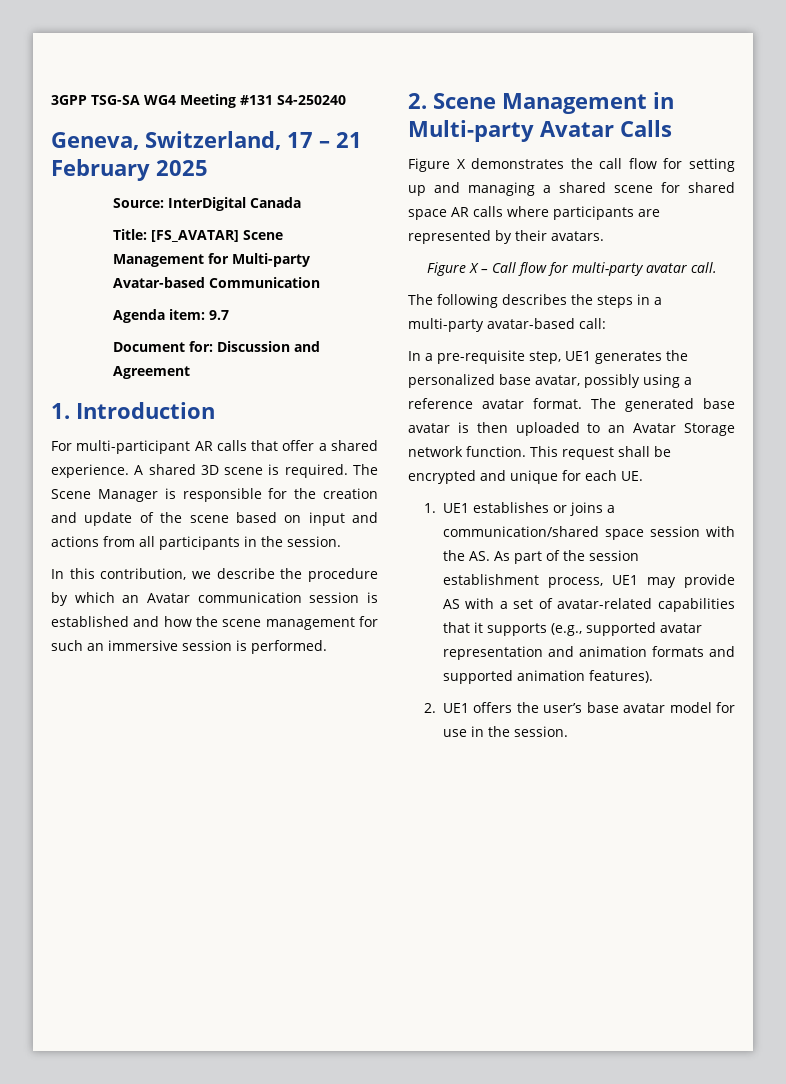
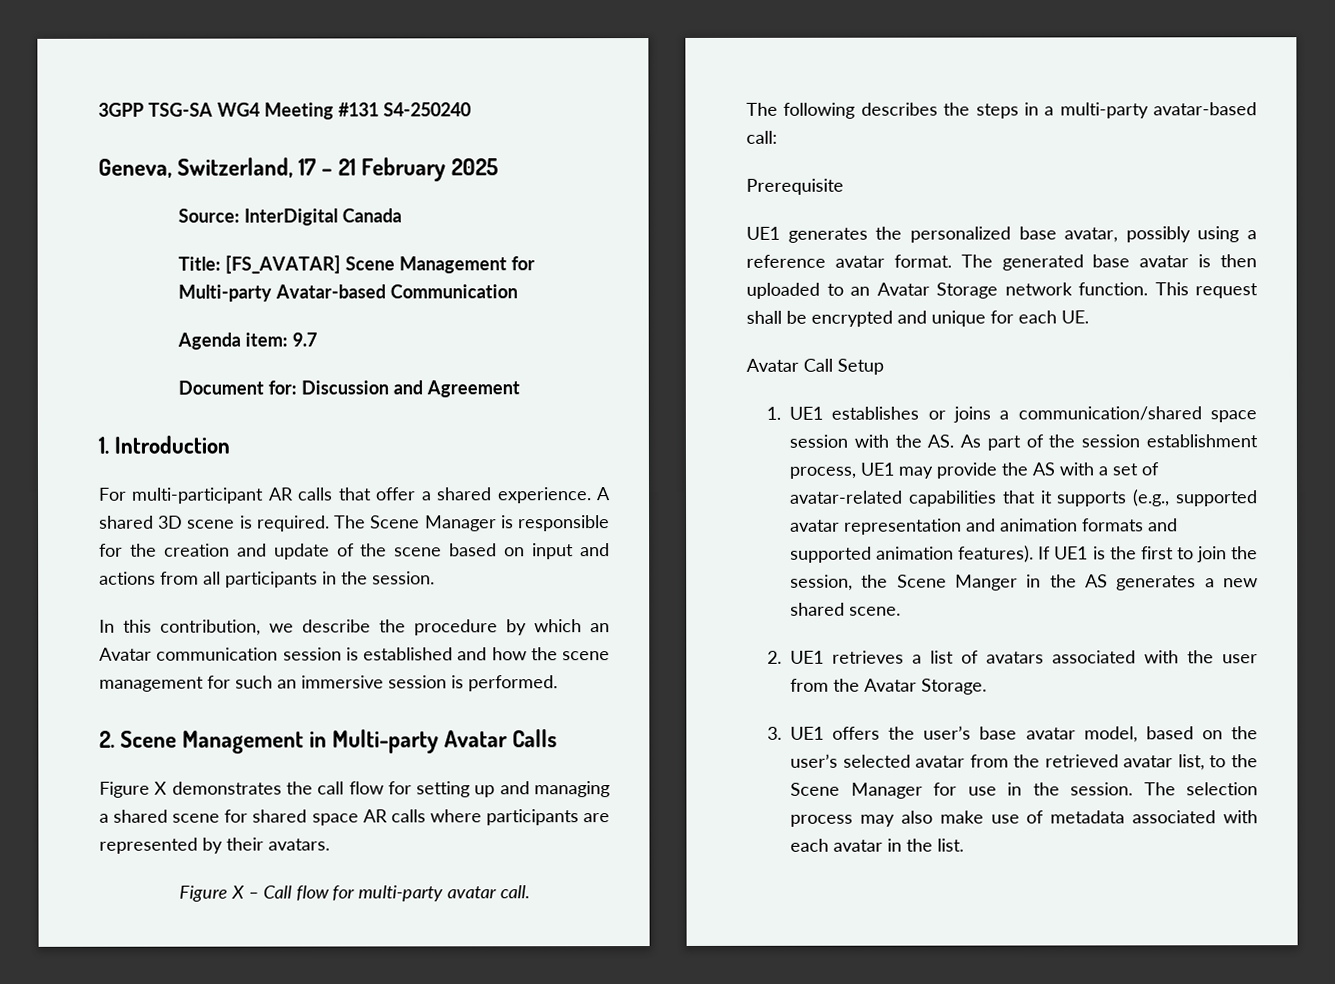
[408,350,561,364] In a pre-requisite step, -> [746,178,844,195] Prerequisite //
(643, 476) none -> [746,358,884,375] // Avatar Call Setup
(735, 581) none -> [1001,462,1029,476] the
[423,703,436,713] // 2. -> [1038,546,1258,563] [790,574,1258,591] [790,602,902,616] [767,650,1258,664] [790,678,988,695] [767,726,783,740] If UE1 is the first to join the session, the Scene Manger in the AS generates a new shared scene. // 2. UE1 retrieves a list of avatars associated with the user from the Avatar Storage. // 3.
[669,702,712,713] model -> [1083,726,1258,743] [790,753,1258,771] [790,782,923,799] model, based on the user’s selected avatar from the retrieved avatar list, to the Scene Manager
(568, 731) none -> [1143,782,1258,796] [790,810,1258,827] [790,838,965,852] The selection process may also make use of metadata associated with each avatar in the list.

